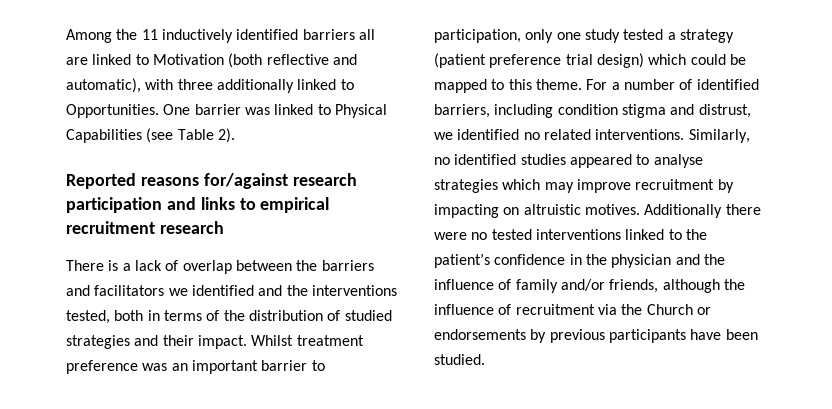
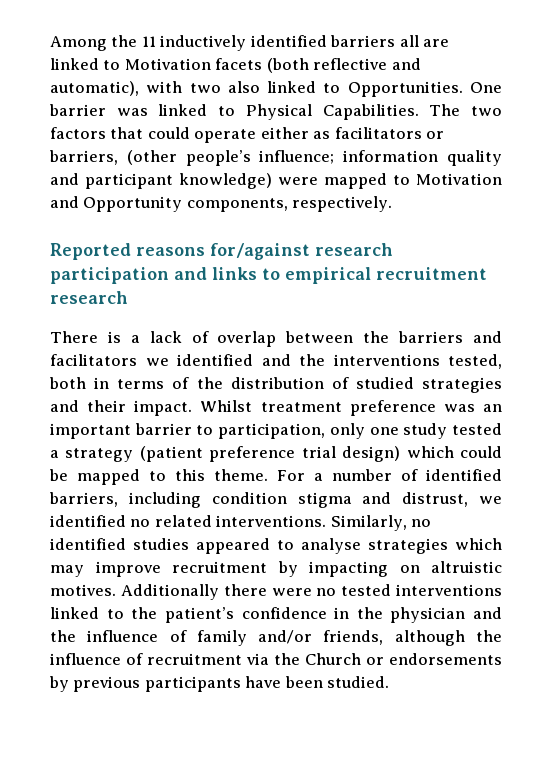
(224, 59) none -> [215,58,263,70] facets
[177,79,294,93] three additionally -> [189,81,260,93] two also
[66,128,235,143] Capabilities (see Table 2). -> [322,104,503,120] [50,127,445,143] [49,150,503,166] [50,173,502,189] [50,196,393,212] Capabilities. The two factors that could operate either as facilitators or barriers, (other people’s influence; information quality and participant knowledge) were mapped to Motivation and Opportunity components, respectively.

